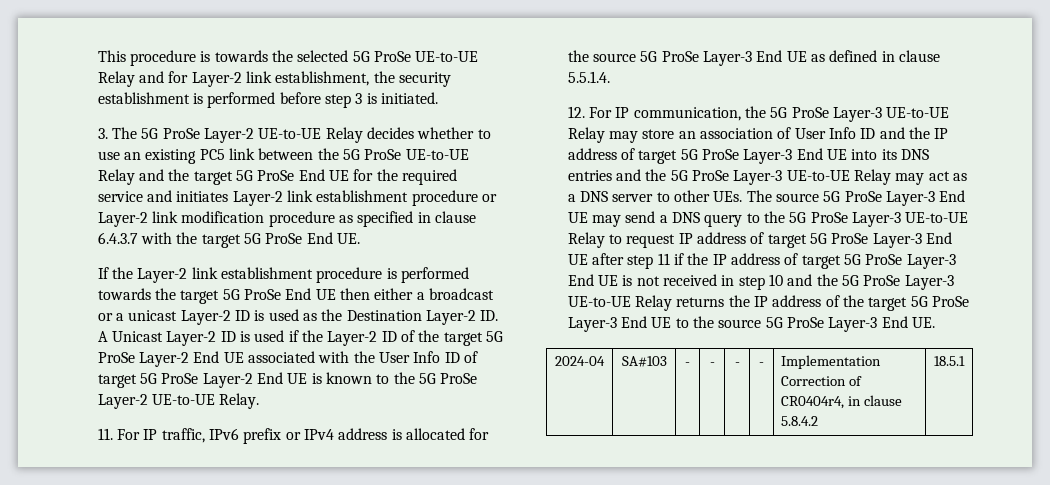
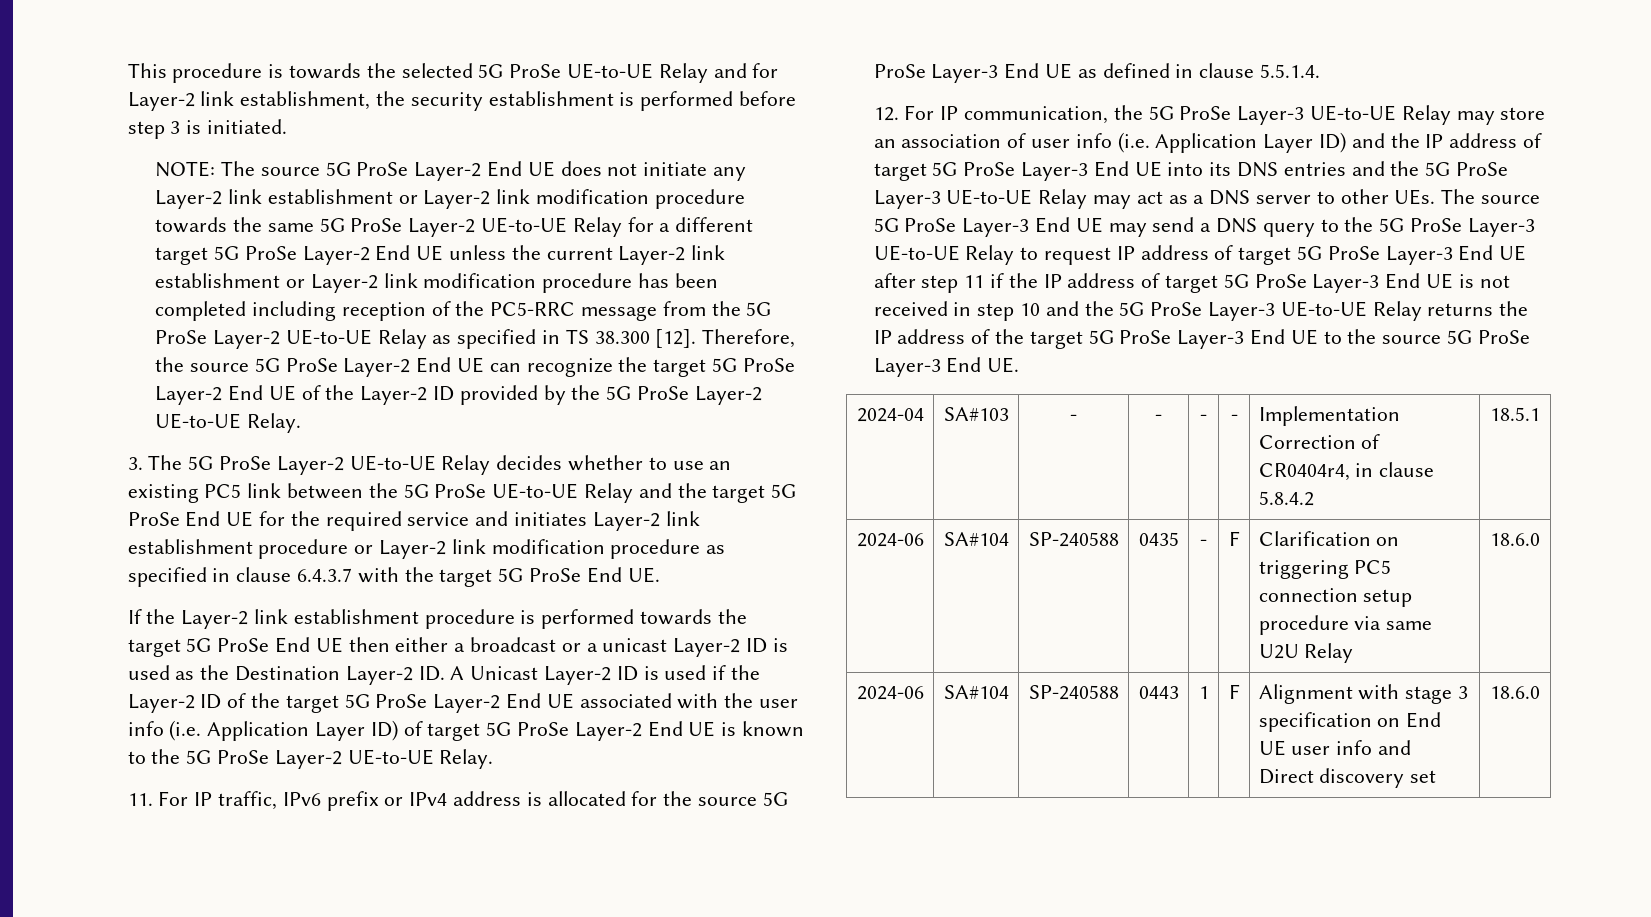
(439, 98) none -> [155,161,747,181] [155,189,745,209] [155,217,754,237] [155,245,726,265] [155,273,718,293] [155,301,772,321] [155,329,796,349] [155,357,795,377] [155,385,762,405] [155,413,302,433] // NOTE: The source 5G ProSe Layer-2 End UE does not initiate any Layer-2 link establishment or Layer-2 link modification procedure towards the same 5G ProSe Layer-2 UE-to-UE Relay for a different target 5G ProSe Layer-2 End UE unless the current Layer-2 link establishment or Layer-2 link modification procedure has been completed including reception of the PC5-RRC message from the 5G ProSe Layer-2 UE-to-UE Relay as specified in TS 38.300 [12]. Therefore, the source 5G ProSe Layer-2 End UE can recognize the target 5G ProSe Layer-2 End UE of the Layer-2 ID provided by the 5G ProSe Layer-2 UE-to-UE Relay.
[379,351,460,363] User Info ID -> [759,699,799,708] [127,720,398,741] user info (i.e. Application Layer ID)
[794,127,876,139] User Info ID -> [1031,132,1347,153] user info (i.e. Application Layer ID)
(965, 361) none -> [856,533,924,547] [943,532,1009,546] [1028,532,1119,547] [1138,532,1179,546] [1200,539,1207,546] [1228,531,1240,546] [1258,531,1400,546] [1258,560,1392,579] [1258,588,1413,607] [1258,615,1433,635] [1258,643,1354,663] [1490,533,1540,546] [856,686,924,700] [943,685,1009,699] [1028,685,1119,700] [1138,686,1179,699] [1198,686,1209,699] [1228,684,1240,699] [1258,684,1468,704] [1258,712,1442,732] [1258,740,1411,756] [1258,768,1437,788] [1490,686,1540,699] // 2024-06 | SA#104 | SP-240588 | 0435 | - | F | Clarification on triggering PC5 connection setup procedure via same U2U Relay | 18.6.0 // 2024-06 | SA#104 | SP-240588 | 0443 | 1 | F | Alignment with stage 3 specification on End UE user info and Direct discovery set | 18.6.0

